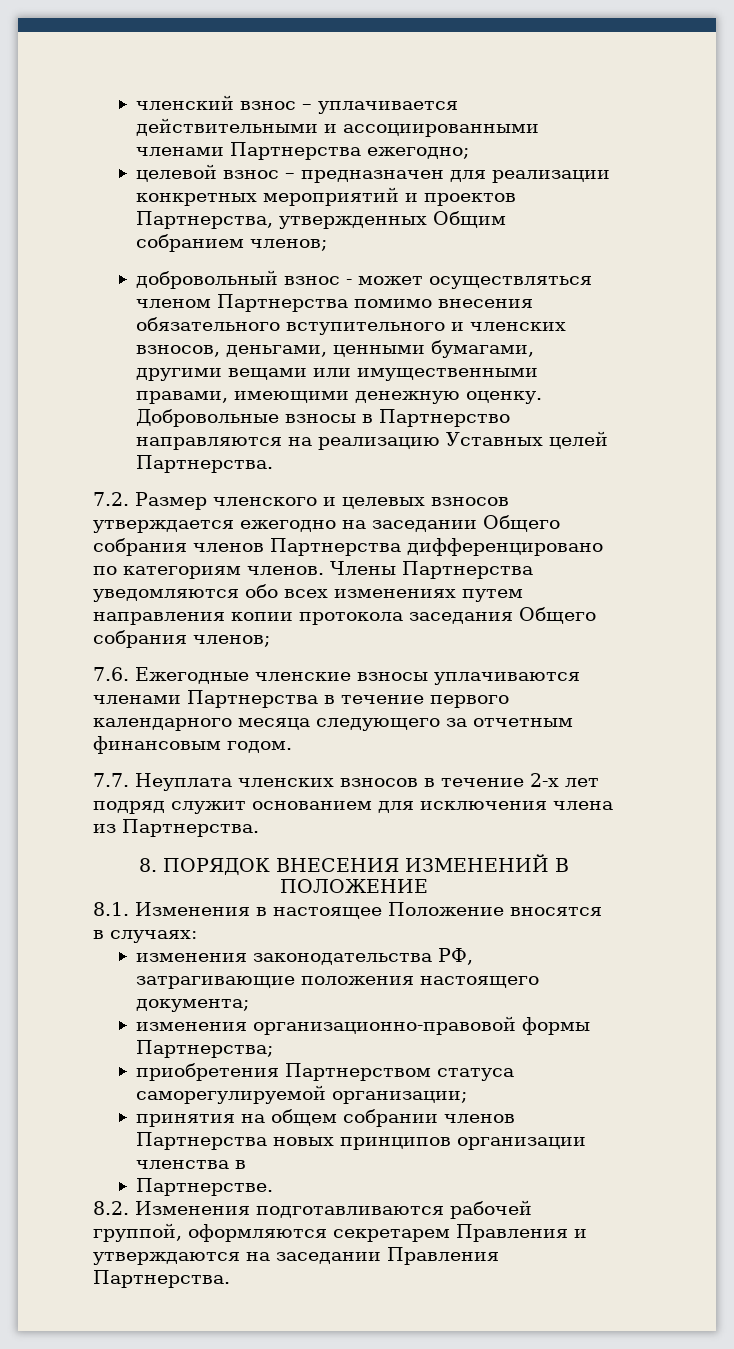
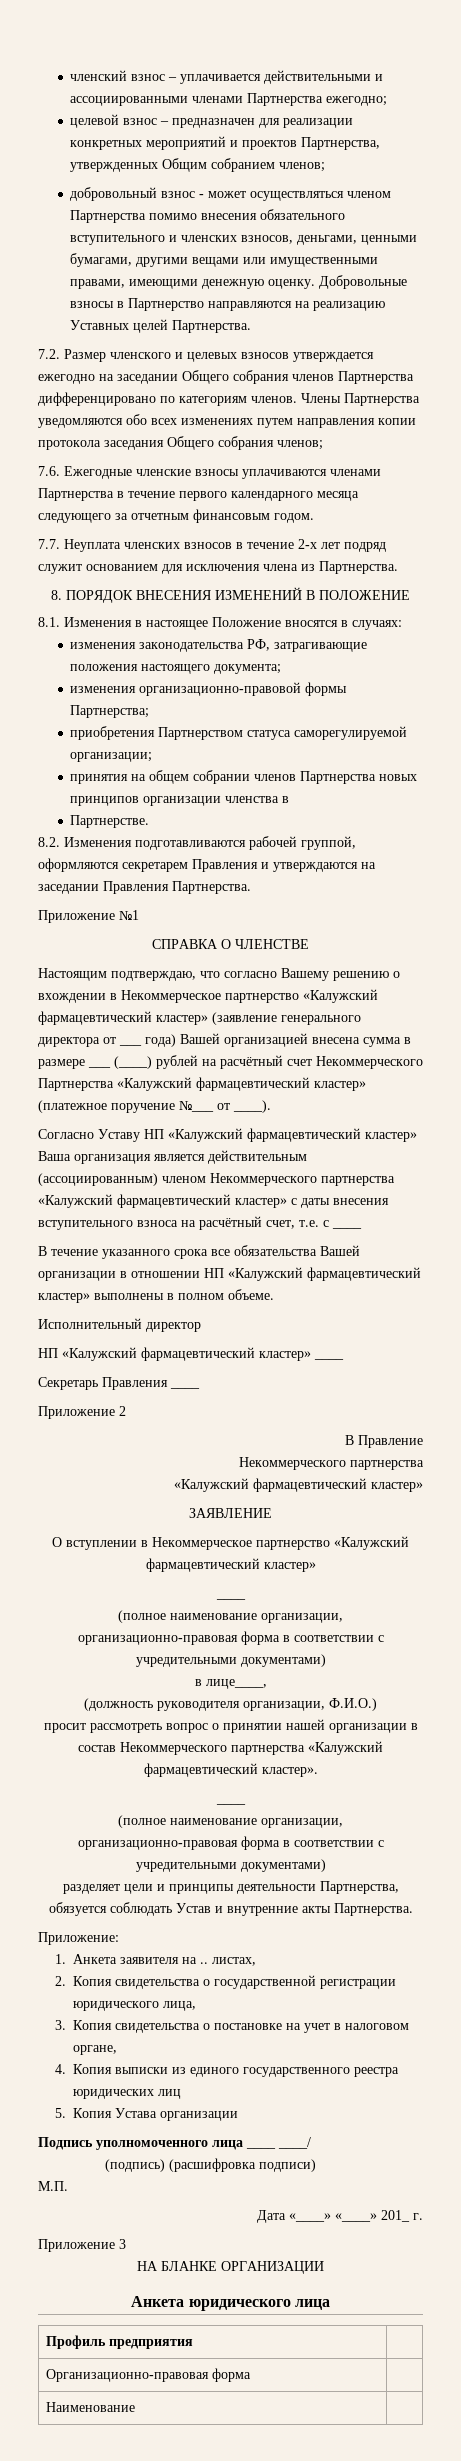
(230, 1279) none -> [38,910,139,923] [152,939,309,949] [38,968,400,981] [38,989,378,1003] [38,1011,361,1025] [38,1037,116,1047] [119,1033,411,1047] [38,1055,423,1069] [38,1077,366,1091] [38,1100,271,1113] [38,1128,417,1142] [38,1150,307,1164] [38,1173,395,1186] [38,1194,389,1208] [38,1216,329,1230] [332,1227,362,1229] [38,1245,360,1259] [38,1267,421,1281] [38,1289,274,1303] [38,1318,201,1332] [38,1347,344,1361] [38,1377,200,1390] [38,1406,126,1419] [345,1435,423,1448] [239,1457,424,1470] [174,1478,423,1492] [189,1508,272,1518] [52,1536,409,1550] [145,1558,316,1572] [215,1598,246,1600] [118,1610,343,1623] [77,1631,384,1645] [135,1654,326,1667] [194,1679,267,1689] [84,1698,377,1711] [43,1719,418,1733] [78,1741,383,1755] [143,1763,318,1777] [215,1803,246,1805] [118,1815,343,1828] [77,1836,384,1850] [135,1859,326,1872] [62,1881,399,1894] [48,1902,413,1916] [38,1932,119,1945] [54,1954,256,1966] [54,1975,396,1989] [72,2001,196,2011] [54,2020,409,2033] [72,2045,117,2055] [54,2064,399,2077] [72,2089,181,2099] [54,2108,238,2121] [38,2137,311,2150] [105,2158,317,2172] [38,2181,68,2191] [257,2210,423,2223] [38,2239,126,2252] [137,2261,324,2274] [131,2296,330,2311] [45,2335,193,2349] [45,2368,251,2382] [45,2402,135,2412] // Приложение №1 // СПРАВКА О ЧЛЕНСТВЕ // Настоящим подтверждаю, что согласно Вашему решению о вхождении в Некоммерческое партнерство «Калужский фармацевтический кластер» (заявление генерального директора от ___ года) Вашей организацией внесена сумма в размере ___ (____) рублей на расчётный счет Некоммерческого Партнерства «Калужский фармацевтический кластер» (платежное поручение №___ от ____). // Согласно Уставу НП «Калужский фармацевтический кластер» Ваша организация является действительным (ассоциированным) членом Некоммерческого партнерства «Калужский фармацевтический кластер» с даты внесения вступительного взноса на расчётный счет, т.е. с ____ // В течение указанного срока все обязательства Вашей организации в отношении НП «Калужский фармацевтический кластер» выполнены в полном объеме. // Исполнительный директор // НП «Калужский фармацевтический кластер» ____ // Секретарь Правления ____ // Приложение 2 // В Правление // Некоммерческого партнерства // «Калужский фармацевтический кластер» // ЗАЯВЛЕНИЕ // О вступлении в Некоммерческое партнерство «Калужский фармацевтический кластер» // ____ // (полное наименование организации, организационно-правовая форма в соответствии с учредительными документами) // в лице____, // (должность руководителя организации, Ф.И.О.) // просит рассмотреть вопрос о принятии нашей организации в состав Некоммерческого партнерства «Калужский фармацевтический кластер». // ____ // (полное наименование организации, организационно-правовая форма в соответствии с учредительными документами) // разделяет цели и принципы деятельности Партнерства, обязуется соблюдать Устав и внутренние акты Партнерства. // Приложение: // 1. Анкета заявителя на .. листах, // 2. Копия свидетельства о государственной регистрации юридического лица, // 3. Копия свидетельства о постановке на учет в налоговом органе, // 4. Копия выписки из единого государственного реестра юридических лиц // 5. Копия Устава организации // Подпись уполномоченного лица ____ ____/ // (подпись) (расшифровка подписи) // М.П. // Дата «____» «____» 201_ г. // Приложение 3 // НА БЛАНКЕ ОРГАНИЗАЦИИ // Анкета юридического лица // Профиль предприятия | // Организационно-правовая форма | // Наименование |

